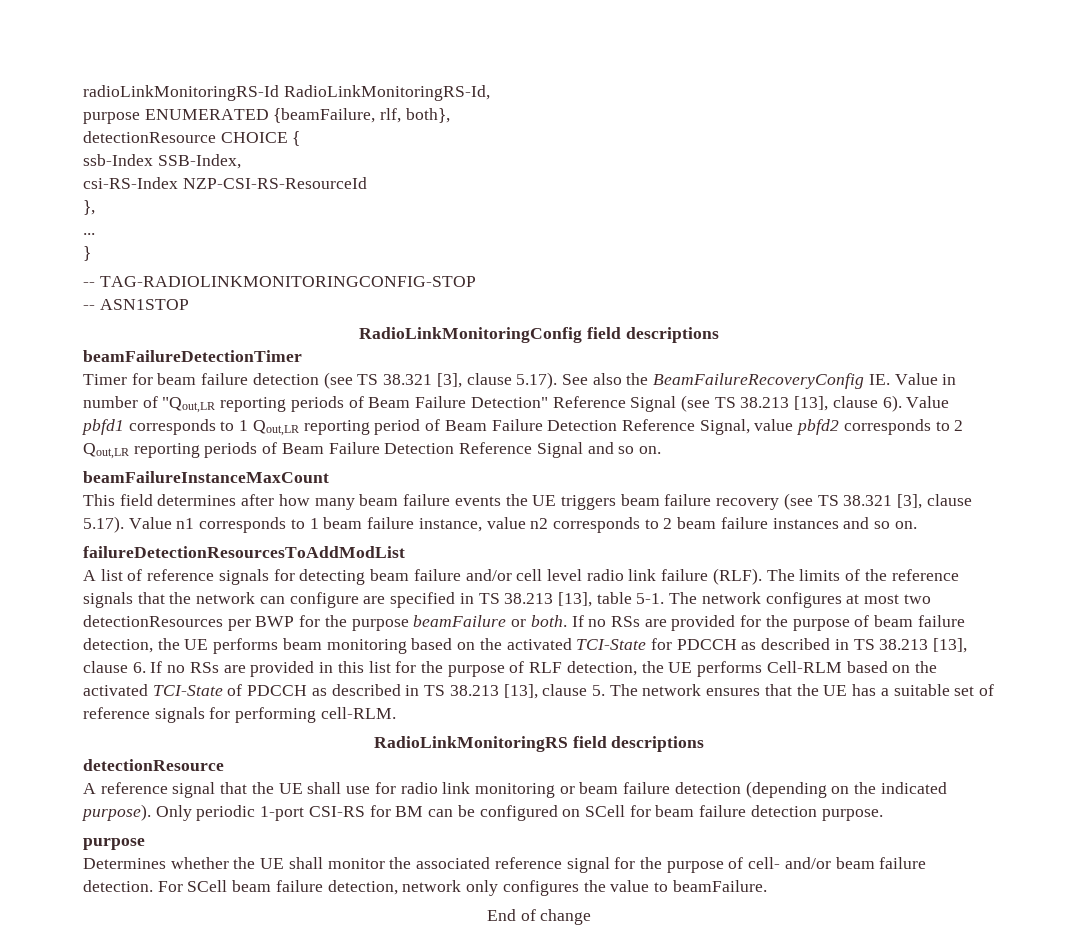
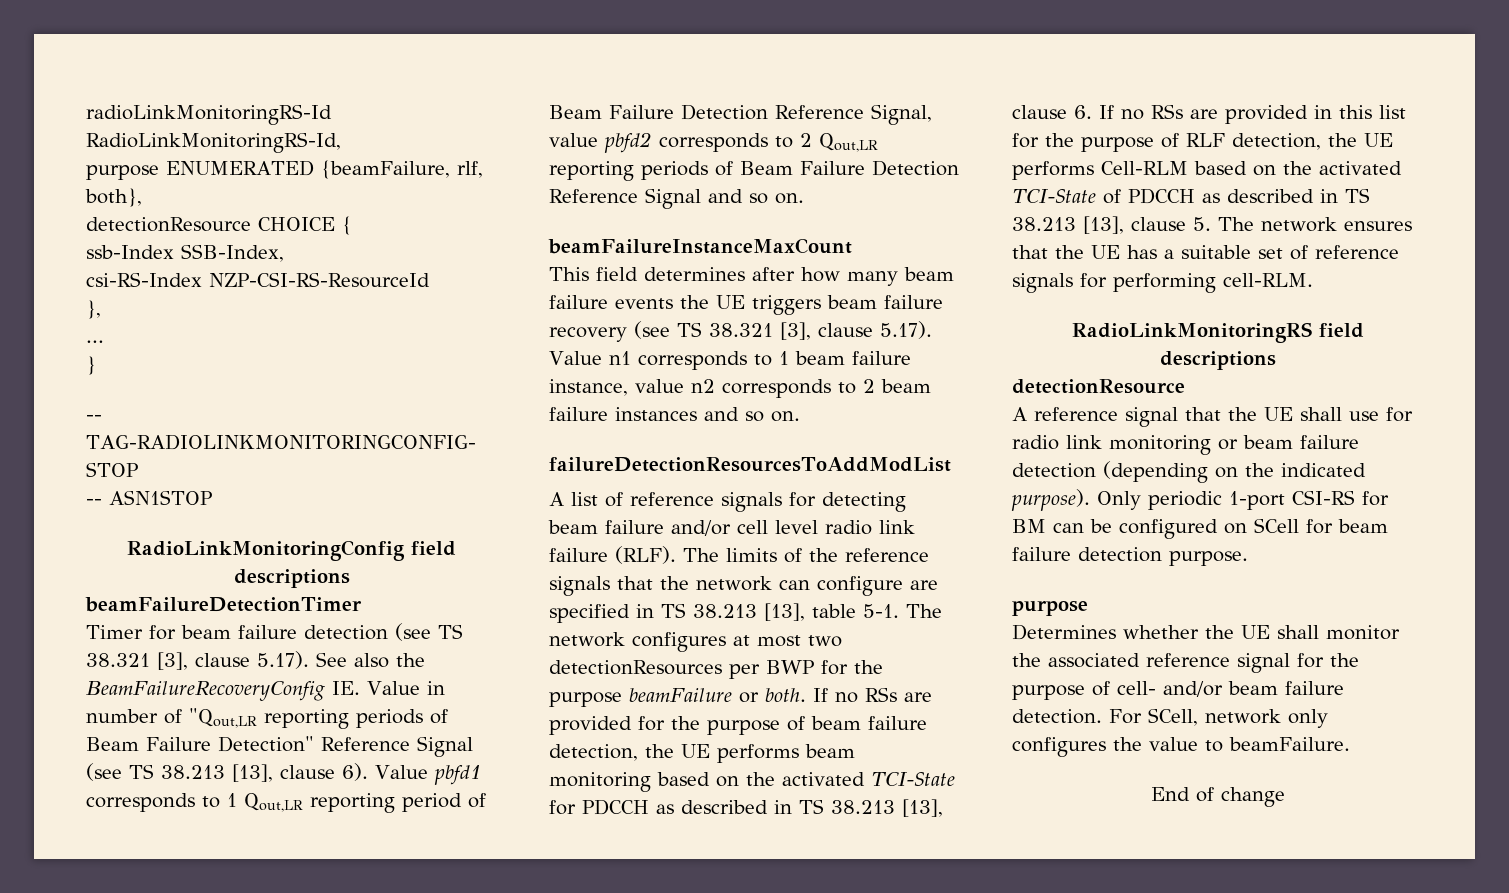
[187,880,398,895] SCell beam failure detection, -> [1148,708,1198,726] SCell,

